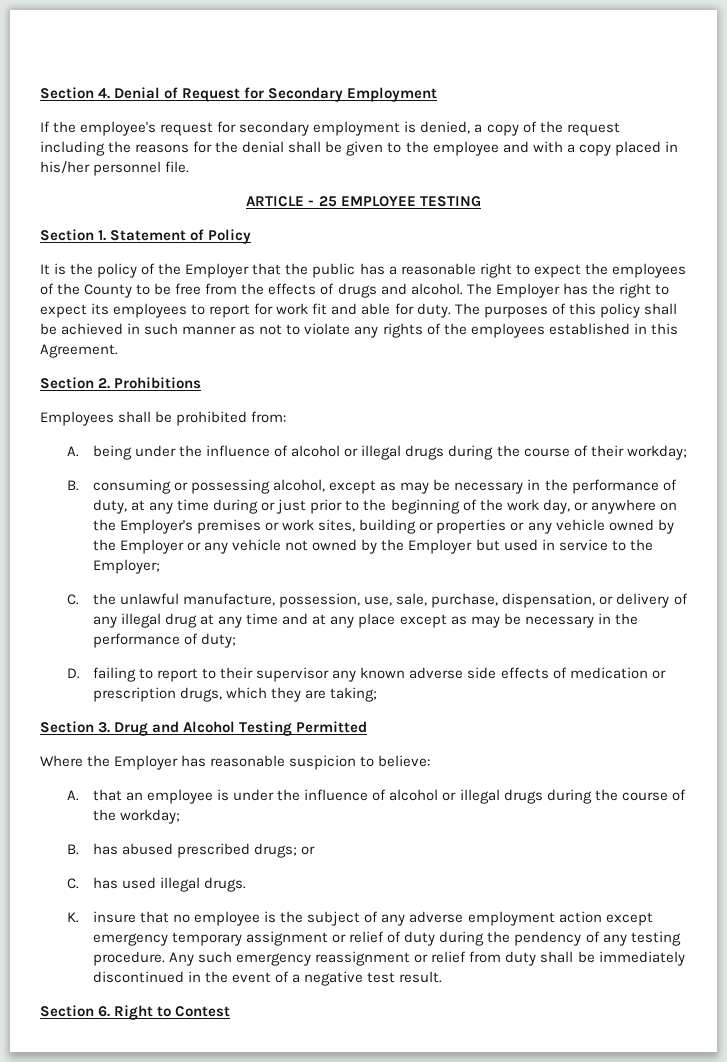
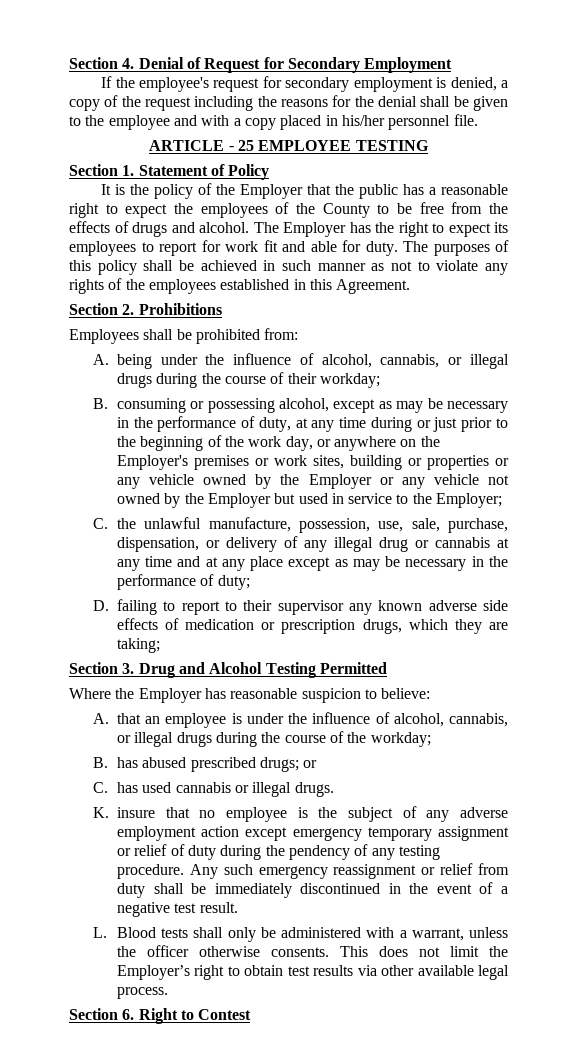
[291,445,341,457] alcohol -> [321,354,440,368] alcohol, cannabis,
(198, 620) none -> [414,537,490,548] or cannabis
[389,789,439,801] alcohol -> [393,713,508,727] alcohol, cannabis,
(157, 883) none -> [175,782,249,793] cannabis or
(443, 977) none -> [92,927,508,942] [116,945,508,957] [116,965,510,980] [116,987,168,999] // L. Blood tests shall only be administered with a warrant, unless the officer otherwise consents. This does not limit the Employer’s right to obtain test results via other available legal process.

